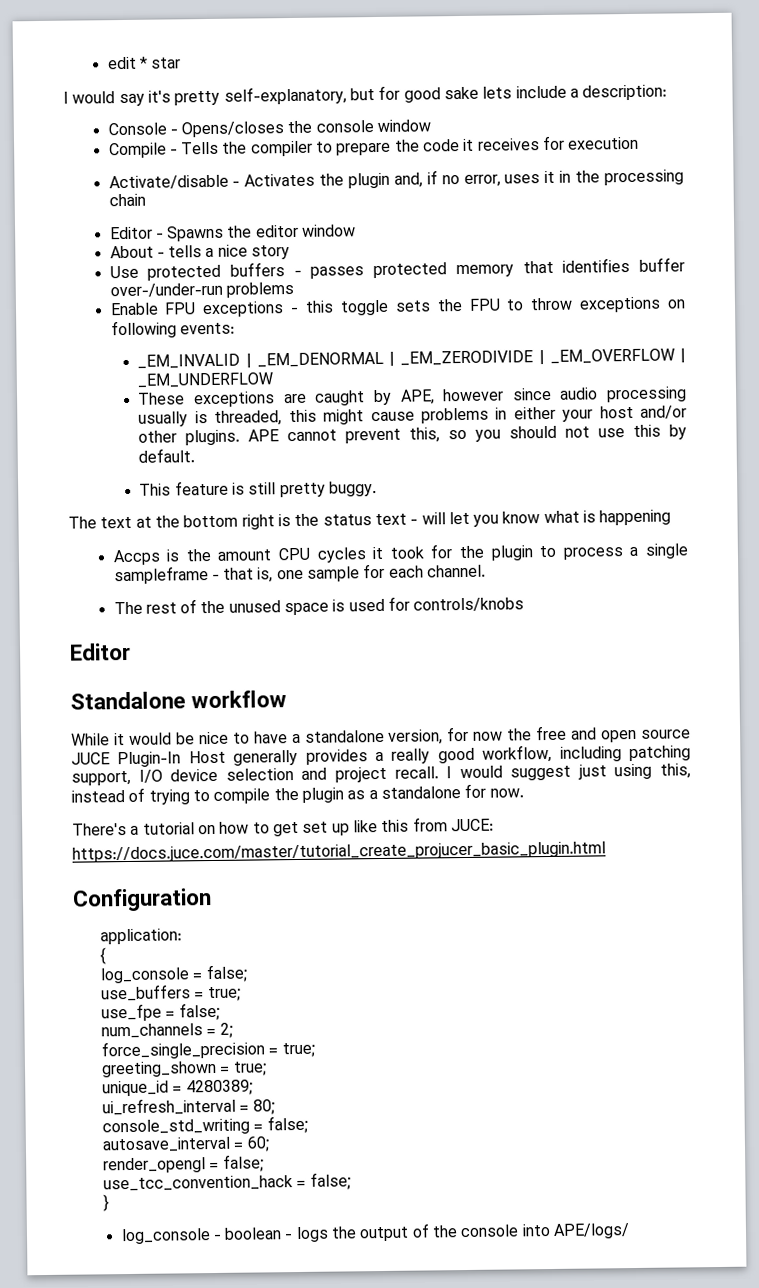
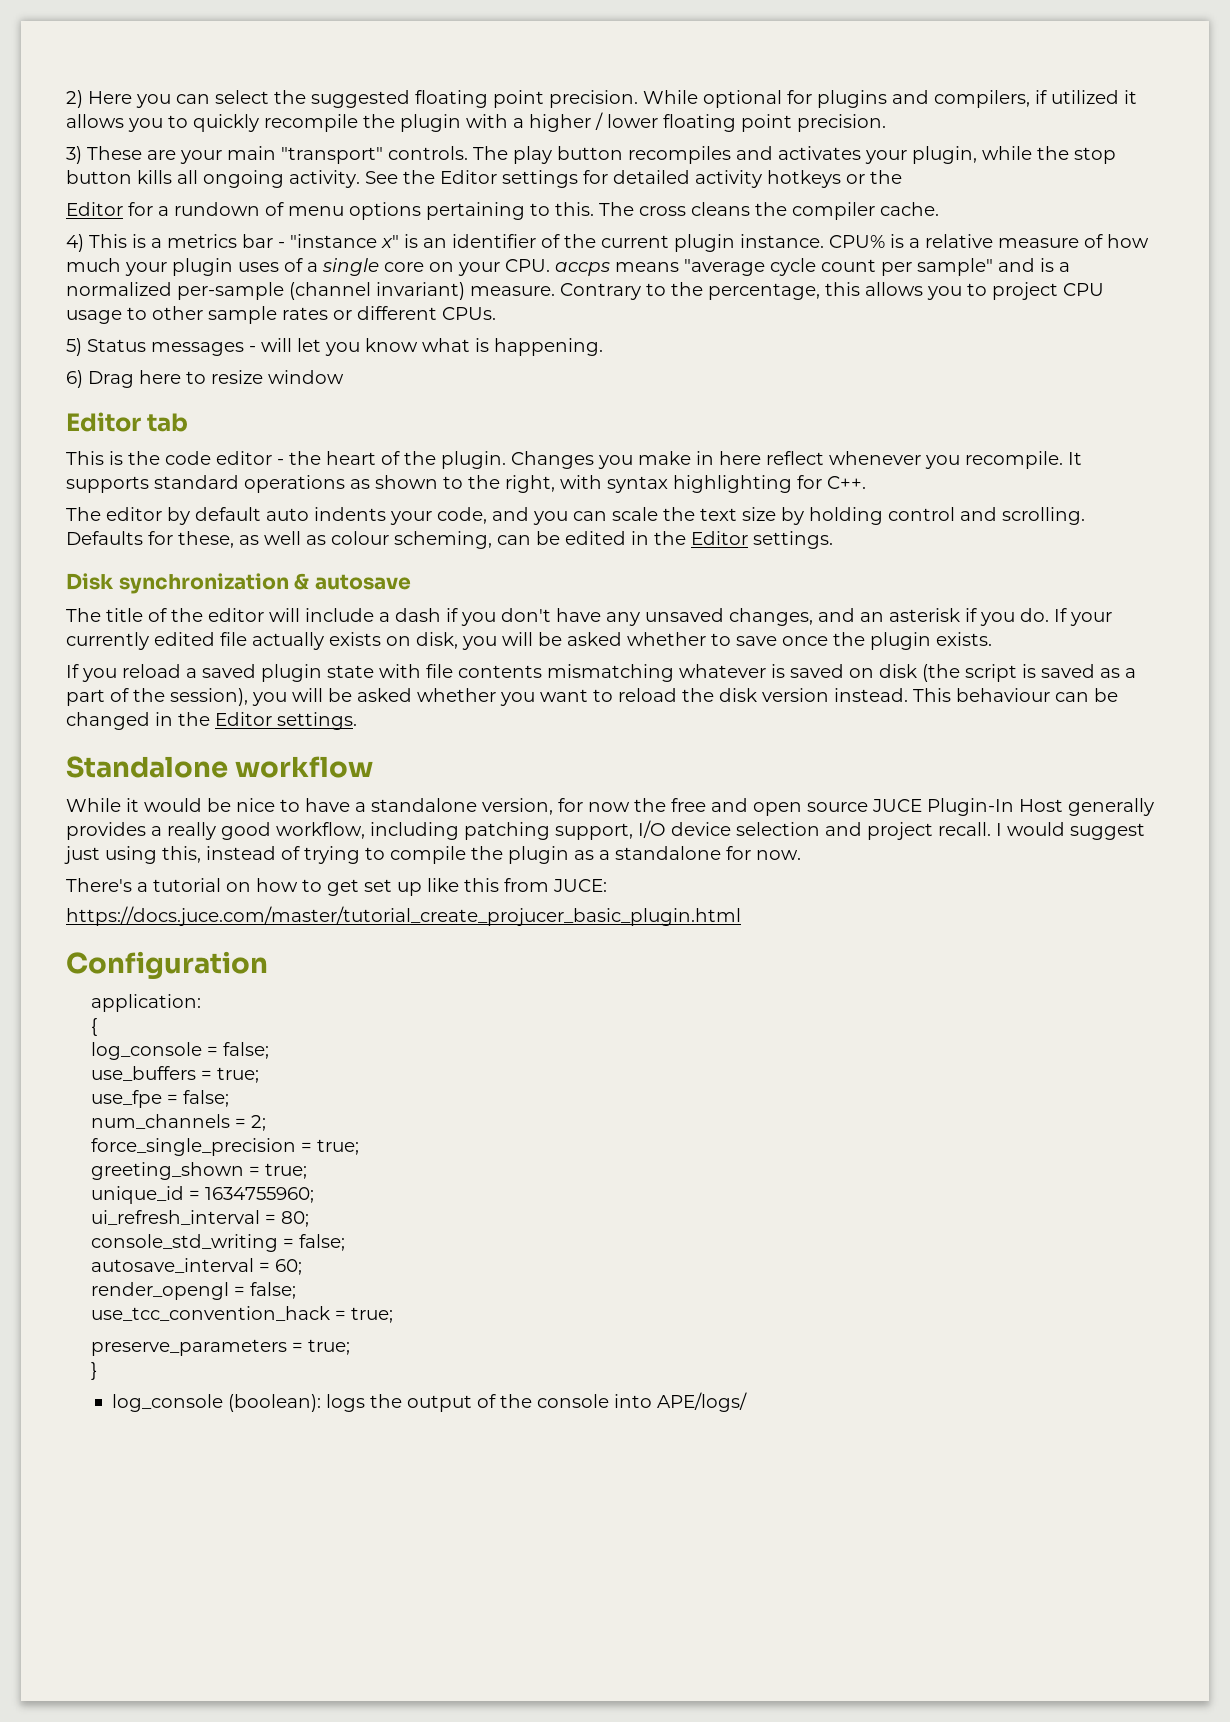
[107,56,182,70] [63,84,668,107] [107,119,432,138] [108,135,640,159] [108,169,685,190] [108,193,146,207] [109,224,357,242] [109,244,291,260] [109,257,685,281] [109,281,294,298] [109,296,686,318] [110,320,235,339] [137,348,686,369] [137,372,274,388] [138,386,688,408] [138,405,688,427] [138,424,687,446] [138,448,196,463] [139,480,378,498] [68,513,407,530] edit * star // I would say it's pretty self-explanatory, but for good sake lets include a description: // Console - Opens/closes the console window // Compile - Tells the compiler to prepare the code it receives for execution // Activate/disable - Activates the plugin and, if no error, uses it in the processing chain // Editor - Spawns the editor window // About - tells a nice story // Use protected buffers - passes protected memory that identifies buffer over-/under-run problems // Enable FPU exceptions - this toggle sets the FPU to throw exceptions on following events: // _EM_INVALID | _EM_DENORMAL | _EM_ZERODIVIDE | _EM_OVERFLOW | _EM_UNDERFLOW // These exceptions are caught by APE, however since audio processing usually is threaded, this might cause problems in either your host and/or other plugins. APE cannot prevent this, so you should not use this by default. // This feature is still pretty buggy. // The text at the bottom right is the status text -> [66,90,1137,108] [66,112,886,132] [66,146,1116,164] [66,170,902,188] [66,202,939,220] [66,234,1149,252] [66,258,1070,276] [66,282,1104,300] [66,306,496,324] [66,338,244,356] 2) Here you can select the suggested floating point precision. While optional for plugins and compilers, if utilized it allows you to quickly recompile the plugin with a higher / lower floating point precision. // 3) These are your main "transport" controls. The play button recompiles and activates your plugin, while the stop button kills all ongoing activity. See the Editor settings for detailed activity hotkeys or the // Editor for a rundown of menu options pertaining to this. The cross cleans the compiler cache. // 4) This is a metrics bar - "instance x" is an identifier of the current plugin instance. CPU% is a relative measure of how much your plugin uses of a single core on your CPU. accps means "average cycle count per sample" and is a normalized per-sample (channel invariant) measure. Contrary to the percentage, this allows you to project CPU usage to other sample rates or different CPUs. // 5) Status messages
[599,509,672,526] [112,543,689,566] [113,563,487,585] [113,596,525,616] [69,642,131,661] happening // Accps is the amount CPU cycles it took for the plugin to process a single sampleframe - that is, one sample for each channel. // The rest of the unused space is used for controls/knobs // Editor -> [494,338,603,356] [66,370,344,388] [66,412,189,432] [66,451,1082,469] [66,475,866,493] [66,507,1085,525] [66,531,833,549] [66,573,411,594] [66,608,1112,626] [66,632,992,650] [66,664,1136,682] [66,688,1118,706] [66,712,357,730] happening. // 6) Drag here to resize window // Editor tab // This is the code editor - the heart of the plugin. Changes you make in here reflect whenever you recompile. It supports standard operations as shown to the right, with syntax highlighting for C++. // The editor by default auto indents your code, and you can scale the text size by holding control and scrolling. Defaults for these, as well as colour scheming, can be edited in the Editor settings. // Disk synchronization & autosave // The title of the editor will include a dash if you don't have any unsaved changes, and an asterisk if you do. If your currently edited file actually exists on disk, you will be asked whether to save once the plugin exists. // If you reload a saved plugin state with file contents mismatching whatever is saved on disk (the script is saved as a part of the session), you will be asked whether you want to reload the disk version instead. This behaviour can be changed in the Editor settings.
[185,1079,253,1096] 4280389; -> [205,1187,315,1203] 1634755960;
[309,1172,351,1190] false; -> [351,1307,394,1323] [91,1339,351,1356] true; // preserve_parameters = true;
[212,1227,294,1241] - boolean - -> [227,1394,321,1412] (boolean):

